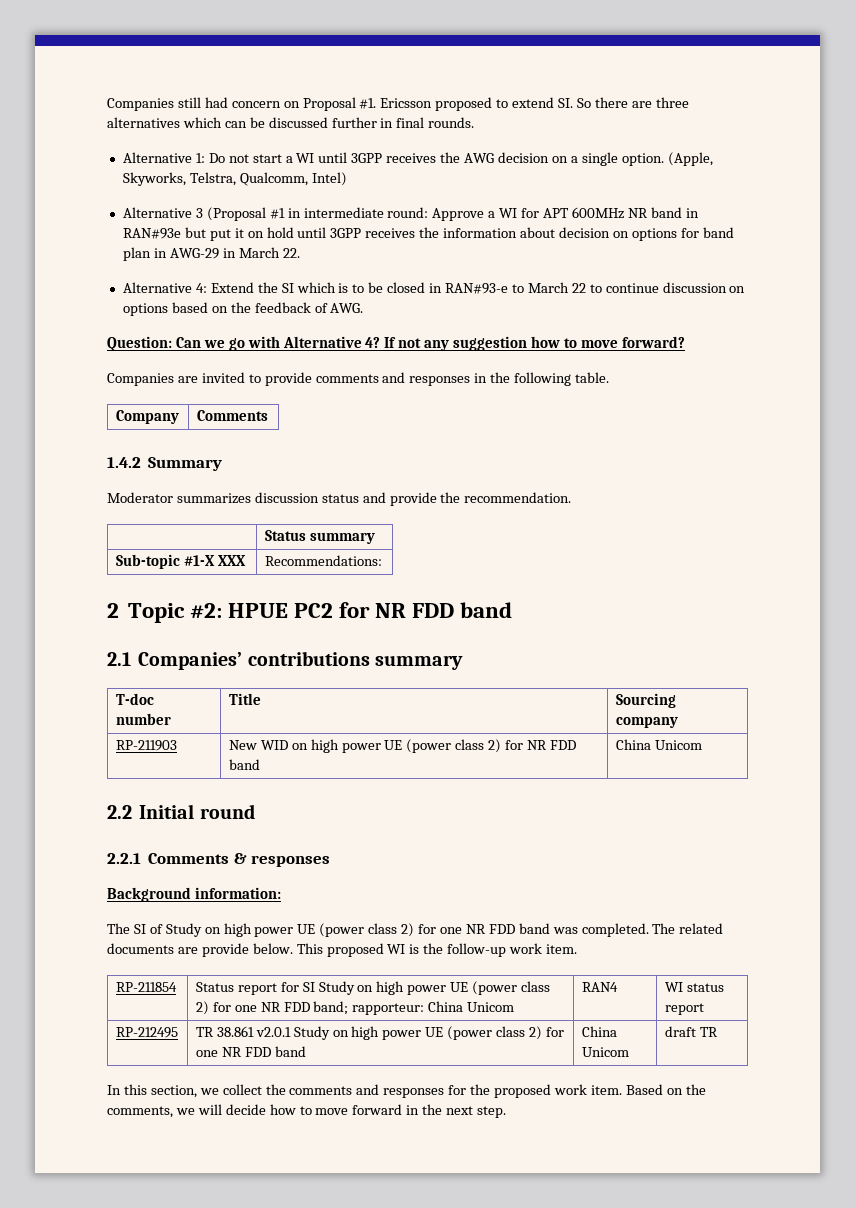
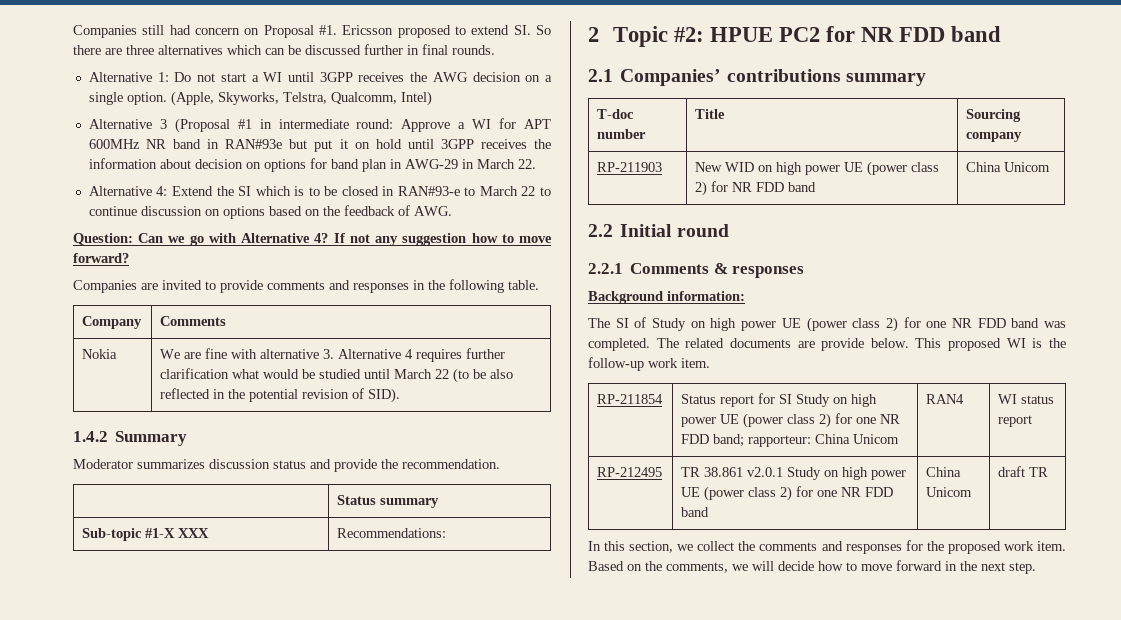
(268, 415) none -> [82,349,118,359] [160,348,506,362] [160,368,514,383] [160,388,401,403] // Nokia | We are fine with alternative 3. Alternative 4 requires further clarification what would be studied until March 22 (to be also reflected in the potential revision of SID).

